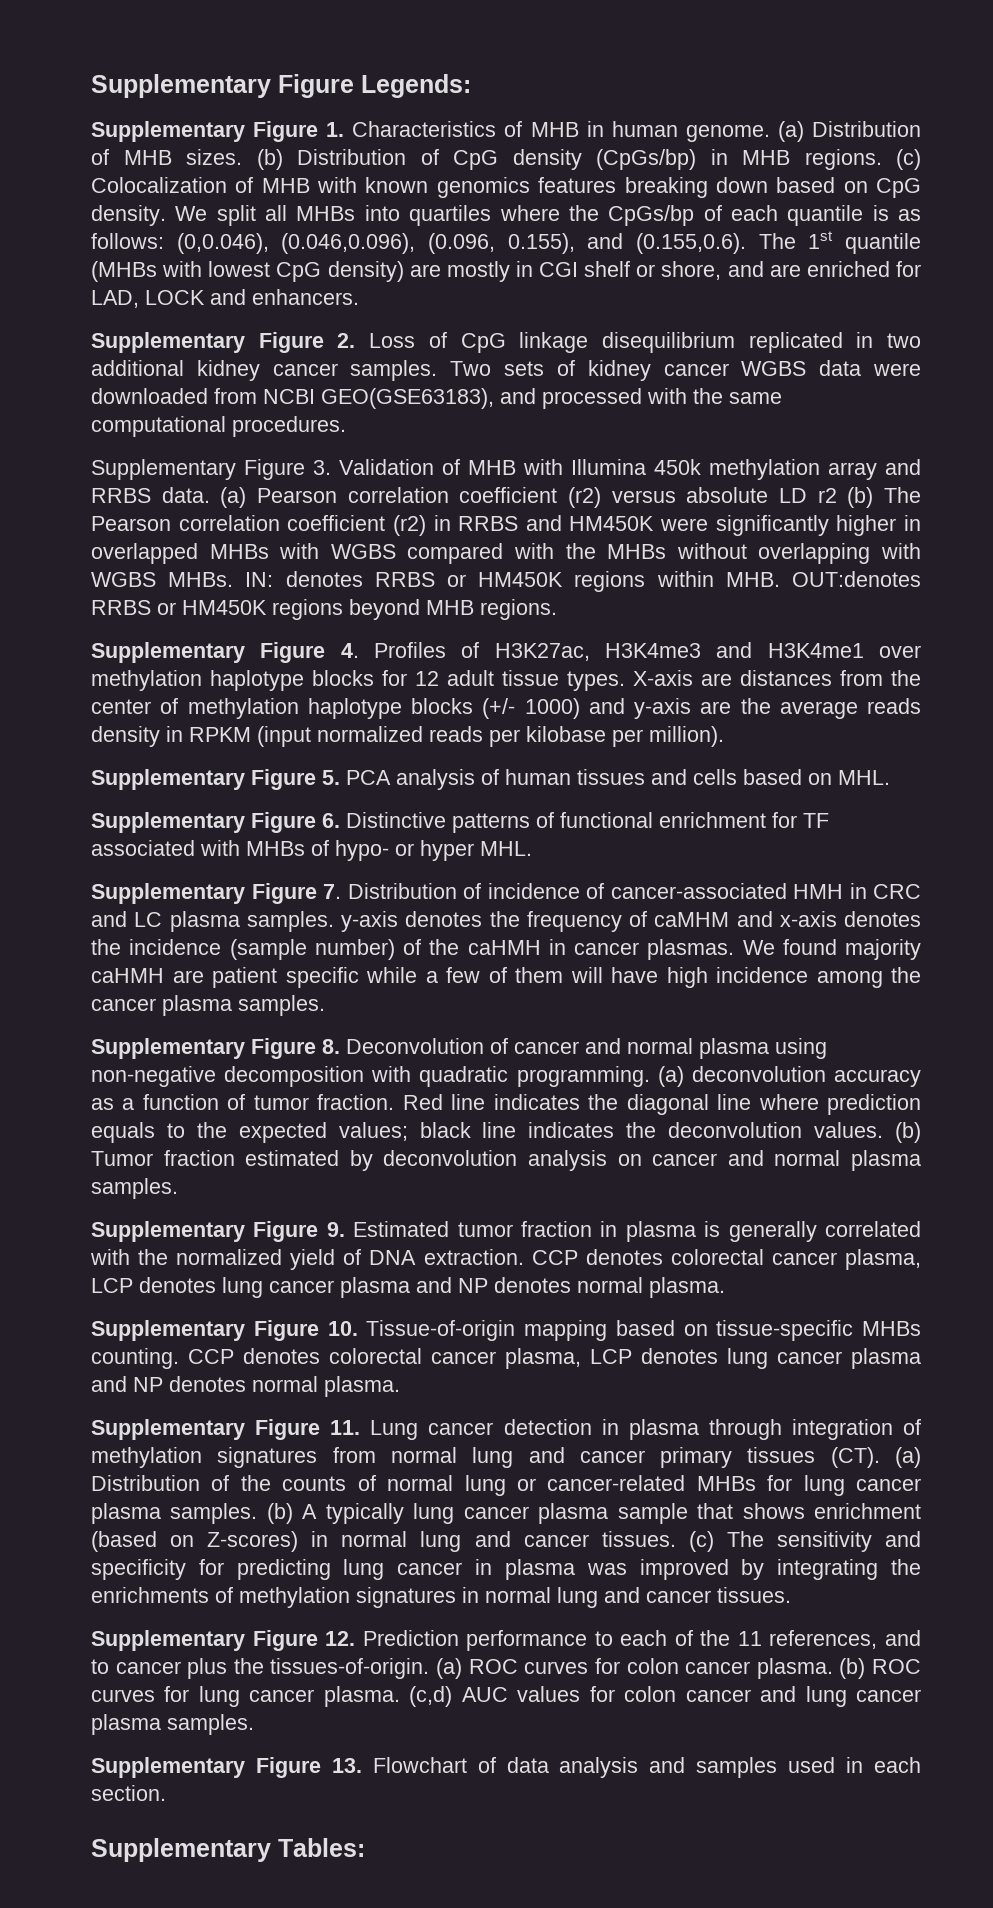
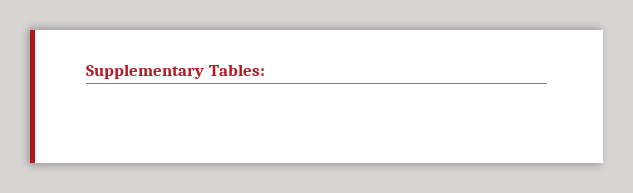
[91,74,471,98] [91,121,922,142] [91,149,921,170] [91,177,922,198] [91,205,922,226] [91,231,921,254] [91,261,921,282] [91,289,359,308] [91,332,921,353] [91,360,922,381] [91,388,782,409] [91,416,346,437] [91,459,921,480] [91,487,921,508] [91,515,921,536] [91,543,922,564] [91,571,921,592] [91,599,557,620] [91,642,922,663] [91,670,921,691] [91,698,921,719] [91,726,724,747] [91,769,890,790] [91,812,829,833] [91,840,532,861] [91,883,921,904] [91,911,921,932] [91,939,921,960] [91,967,921,988] [91,995,325,1016] [91,1038,827,1059] [91,1066,921,1087] [91,1094,921,1115] [91,1122,921,1143] [91,1150,922,1171] [91,1178,178,1199] [91,1221,921,1242] [90,1249,921,1270] [91,1277,725,1298] [91,1320,921,1341] [91,1348,921,1369] [91,1376,400,1397] [91,1419,922,1440] [91,1447,921,1468] [91,1475,921,1496] [91,1503,922,1524] [91,1531,922,1552] [91,1559,922,1580] [91,1587,791,1608] [91,1630,921,1651] [91,1658,922,1679] [91,1686,921,1707] [91,1714,254,1735] [91,1757,921,1778] [91,1785,166,1801] [91,1838,271,1862] Supplementary Figure Legends: // Supplementary Figure 1. Characteristics of MHB in human genome. (a) Distribution of MHB sizes. (b) Distribution of CpG density (CpGs/bp) in MHB regions. (c) Colocalization of MHB with known genomics features breaking down based on CpG density. We split all MHBs into quartiles where the CpGs/bp of each quantile is as follows: (0,0.046), (0.046,0.096), (0.096, 0.155), and (0.155,0.6). The 1st quantile (MHBs with lowest CpG density) are mostly in CGI shelf or shore, and are enriched for LAD, LOCK and enhancers. // Supplementary Figure 2. Loss of CpG linkage disequilibrium replicated in two additional kidney cancer samples. Two sets of kidney cancer WGBS data were downloaded from NCBI GEO(GSE63183), and processed with the same computational procedures. // Supplementary Figure 3. Validation of MHB with Illumina 450k methylation array and RRBS data. (a) Pearson correlation coefficient (r2) versus absolute LD r2 (b) The Pearson correlation coefficient (r2) in RRBS and HM450K were significantly higher in overlapped MHBs with WGBS compared with the MHBs without overlapping with WGBS MHBs. IN: denotes RRBS or HM450K regions within MHB. OUT:denotes RRBS or HM450K regions beyond MHB regions. // Supplementary Figure 4. Profiles of H3K27ac, H3K4me3 and H3K4me1 over methylation haplotype blocks for 12 adult tissue types. X-axis are distances from the center of methylation haplotype blocks (+/- 1000) and y-axis are the average reads density in RPKM (input normalized reads per kilobase per million). // Supplementary Figure 5. PCA analysis of human tissues and cells based on MHL. // Supplementary Figure 6. Distinctive patterns of functional enrichment for TF associated with MHBs of hypo- or hyper MHL. // Supplementary Figure 7. Distribution of incidence of cancer-associated HMH in CRC and LC plasma samples. y-axis denotes the frequency of caMHM and x-axis denotes the incidence (sample number) of the caHMH in cancer plasmas. We found majority caHMH are patient specific while a few of them will have high incidence among the cancer plasma samples. // Supplementary Figure 8. Deconvolution of cancer and normal plasma using non-negative decomposition with quadratic programming. (a) deconvolution accuracy as a function of tumor fraction. Red line indicates the diagonal line where prediction equals to the expected values; black line indicates the deconvolution values. (b) Tumor fraction estimated by deconvolution analysis on cancer and normal plasma samples. // Supplementary Figure 9. Estimated tumor fraction in plasma is generally correlated with the normalized yield of DNA extraction. CCP denotes colorectal cancer plasma, LCP denotes lung cancer plasma and NP denotes normal plasma. // Supplementary Figure 10. Tissue-of-origin mapping based on tissue-specific MHBs counting. CCP denotes colorectal cancer plasma, LCP denotes lung cancer plasma and NP denotes normal plasma. // Supplementary Figure 11. Lung cancer detection in plasma through integration of methylation signatures from normal lung and cancer primary tissues (CT). (a) Distribution of the counts of normal lung or cancer-related MHBs for lung cancer plasma samples. (b) A typically lung cancer plasma sample that shows enrichment (based on Z-scores) in normal lung and cancer tissues. (c) The sensitivity and specificity for predicting lung cancer in plasma was improved by integrating the enrichments of methylation signatures in normal lung and cancer tissues. // Supplementary Figure 12. Prediction performance to each of the 11 references, and to cancer plus the tissues-of-origin. (a) ROC curves for colon cancer plasma. (b) ROC curves for lung cancer plasma. (c,d) AUC values for colon cancer and lung cancer plasma samples. // Supplementary Figure 13. Flowchart of data analysis and samples used in each section. // Supplementary -> [86,64,204,79] Supplementary

